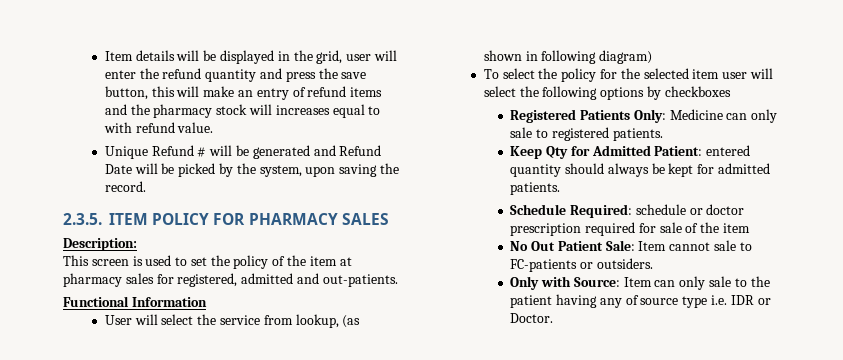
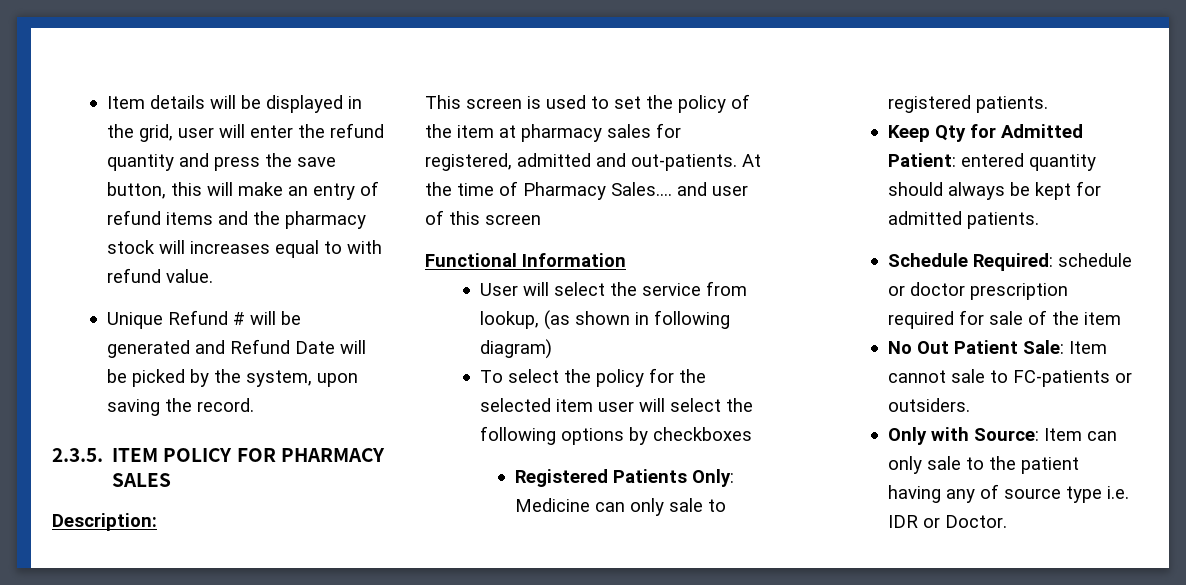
(398, 280) none -> [742,154,761,167] [425,181,748,200] [425,210,541,225] At the time of Pharmacy Sales.... and user of this screen

